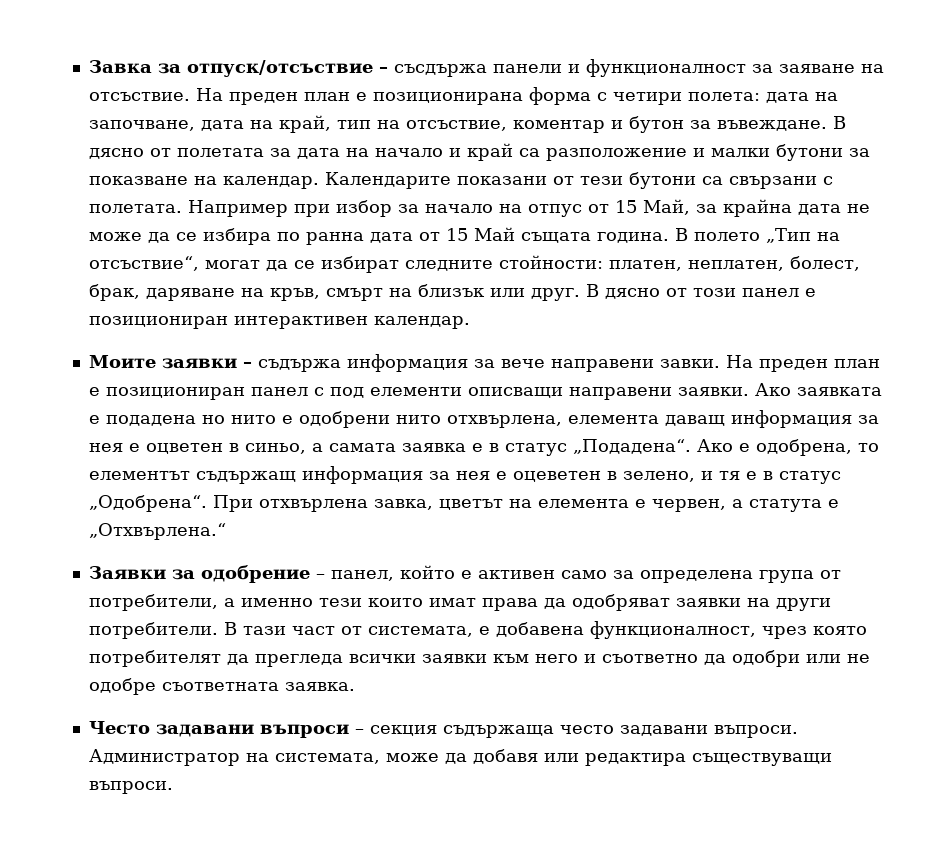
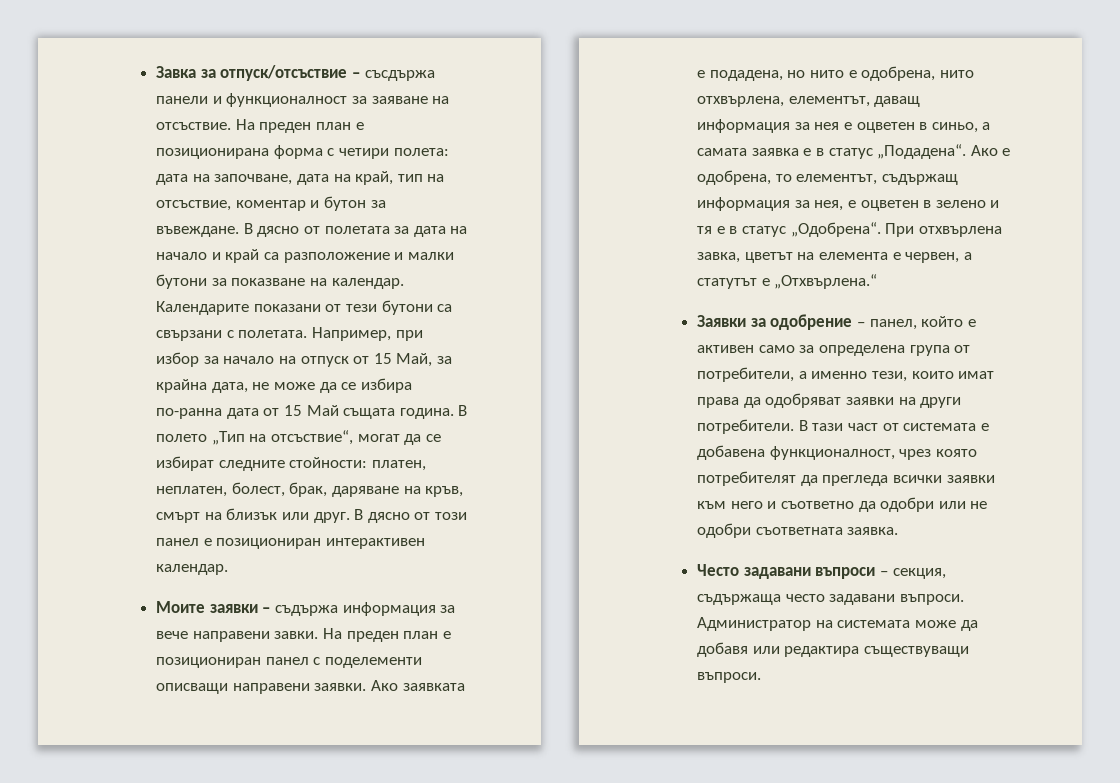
[188,200,289,217] Например -> [312,327,392,341] Например,
[528,204,583,217] отпус -> [300,356,349,367] отпуск
[798,204,842,215] дата -> [211,382,248,393] дата,
[277,232,365,245] по ранна -> [156,408,223,419] по-ранна
[330,387,463,398] под елементи -> [325,657,423,668] поделементи
[106,415,197,426] подадена -> [709,70,783,81] подадена,
[299,411,391,428] одобрени -> [861,66,936,81] одобрена,
[568,415,660,424] елемента -> [788,96,870,107] елементът,
[89,471,191,480] елементът -> [796,174,878,185] елементът,
[456,471,696,482] нея е оцеветен в зелено, -> [814,200,986,211] нея, е оцветен в зелено
[749,499,823,512] статута -> [697,278,758,289] статутът
[319,598,363,607] тези -> [872,371,908,382] тези,
[368,626,474,637] системата, -> [903,423,977,431] системата
[89,678,157,695] одобре -> [697,523,752,538] одобри
[370,725,438,736] секция -> [892,568,946,579] секция,
[275,753,381,764] системата, -> [837,620,911,628] системата

